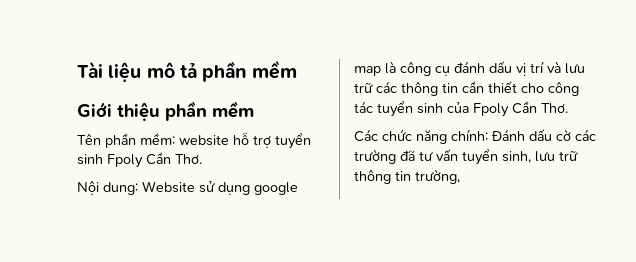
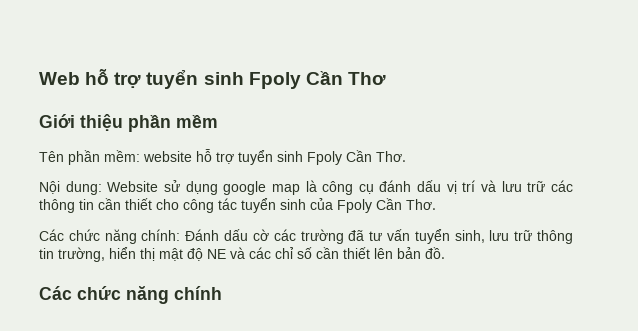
[77,60,298,82] Tài liệu mô tả phần mềm -> [39,69,386,89] Web hỗ trợ tuyển sinh Fpoly Cần Thơ
(460, 176) none -> [109,247,445,261] [39,286,222,304] hiển thị mật độ NE và các chỉ số cần thiết lên bản đồ. // Các chức năng chính

